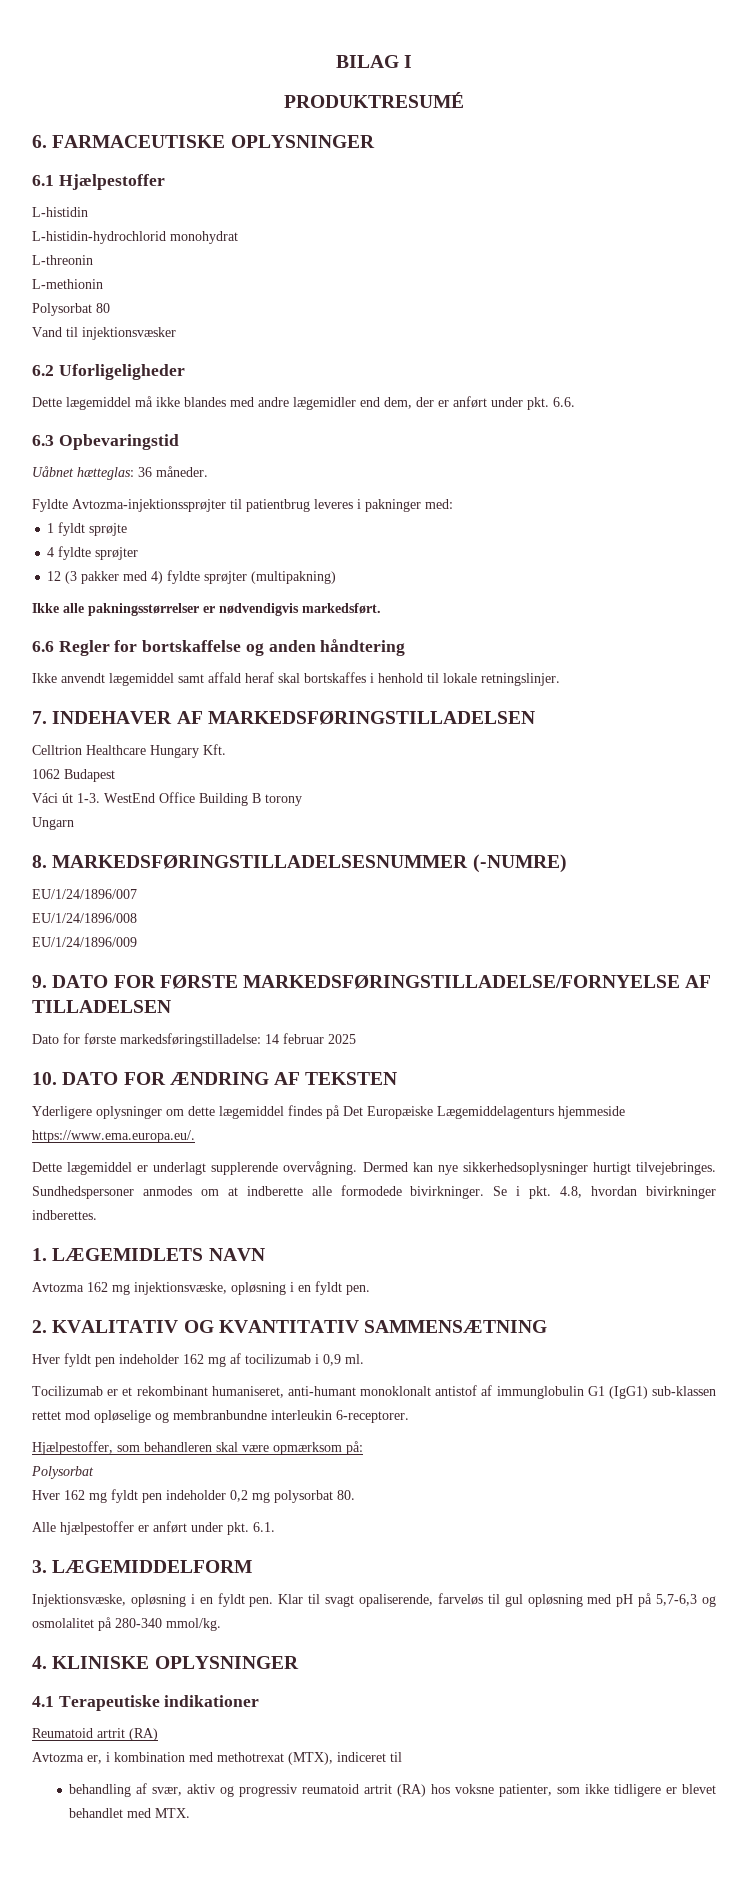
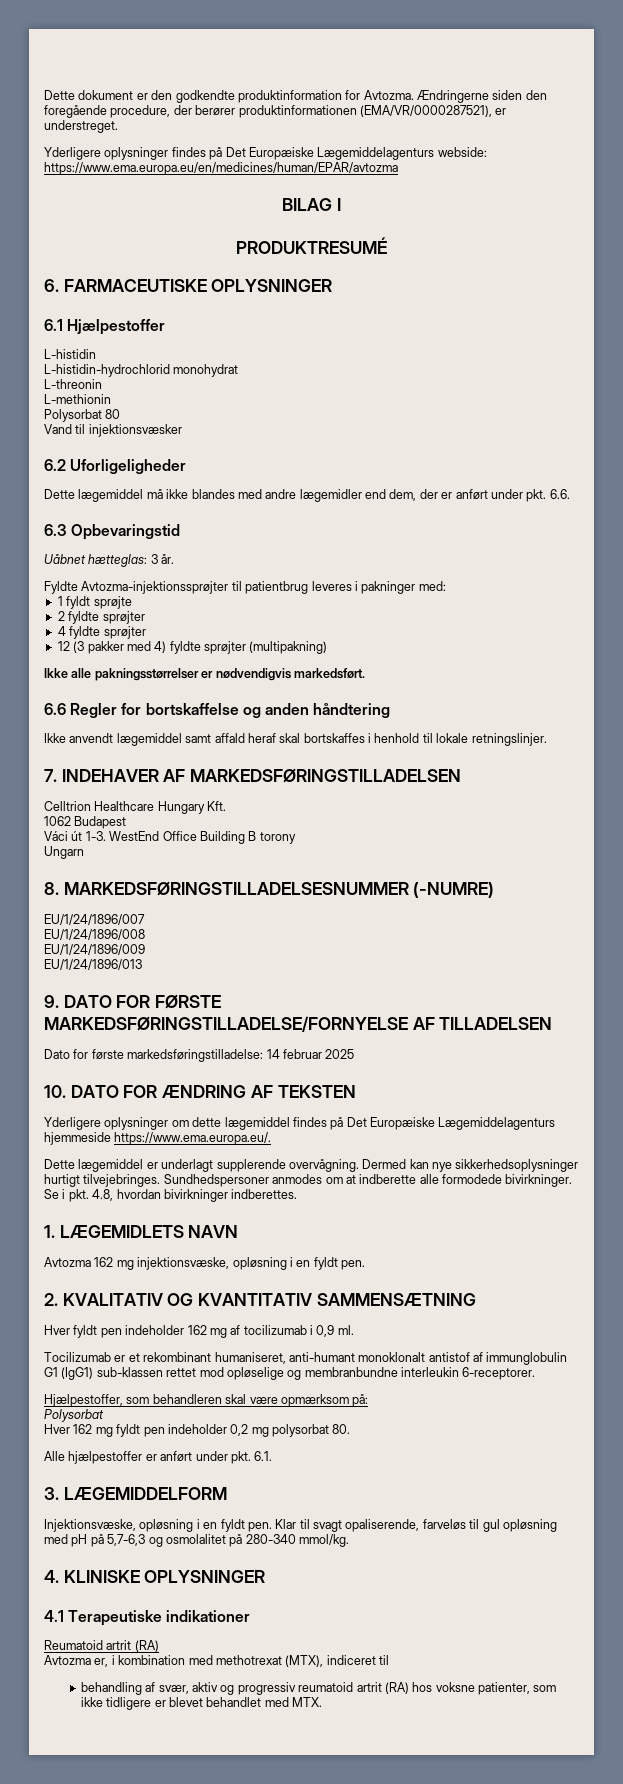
(335, 61) none -> [44,90,547,103] [44,105,507,118] [44,120,118,133] [44,147,487,160] [44,162,398,175] Dette dokument er den godkendte produktinformation for Avtozma. Ændringerne siden den foregående procedure, der berører produktinformationen (EMA/VR/0000287521), er understreget. // Yderligere oplysninger findes på Det Europæiske Lægemiddelagenturs webside: https://www.ema.europa.eu/en/medicines/human/EPAR/avtozma //
[138,466,208,477] 36 måneder. -> [150,554,175,564] 3 år.
(128, 529) none -> [57,611,145,624] // 2 fyldte sprøjter
(137, 942) none -> [44,959,142,970] // EU/1/24/1896/013

